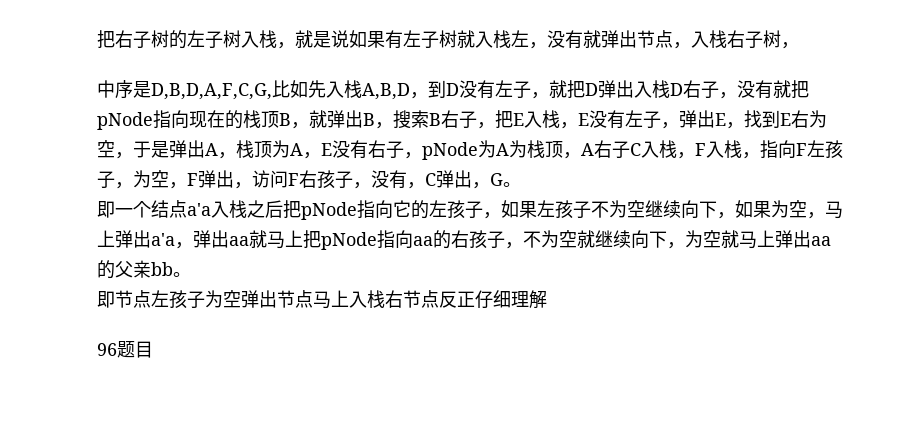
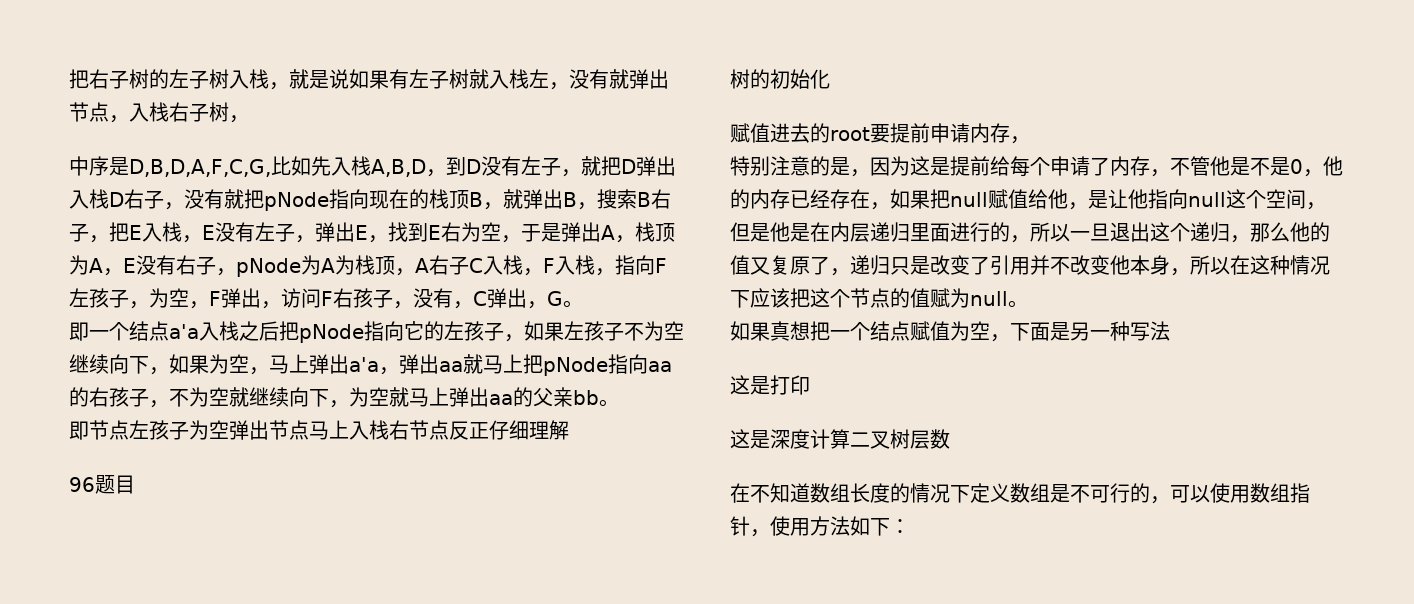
(153, 349) none -> [730,69,830,89] [730,123,1030,144] [730,156,1343,177] [730,189,1326,210] [730,222,1330,243] [730,255,1330,276] [730,288,1028,308] [730,321,1170,342] [730,375,810,395] [730,429,950,449] [730,483,1310,504] [730,516,910,537] // 树的初始化 // 赋值进去的root要提前申请内存， // 特别注意的是，因为这是提前给每个申请了内存，不管他是不是0，他的内存已经存在，如果把null赋值给他，是让他指向null这个空间，但是他是在内层递归里面进行的，所以一旦退出这个递归，那么他的值又复原了，递归只是改变了引用并不改变他本身，所以在这种情况下应该把这个节点的值赋为null。 // 如果真想把一个结点赋值为空，下面是另一种写法 // 这是打印 // 这是深度计算二叉树层数 // 在不知道数组长度的情况下定义数组是不可行的，可以使用数组指针，使用方法如下：

